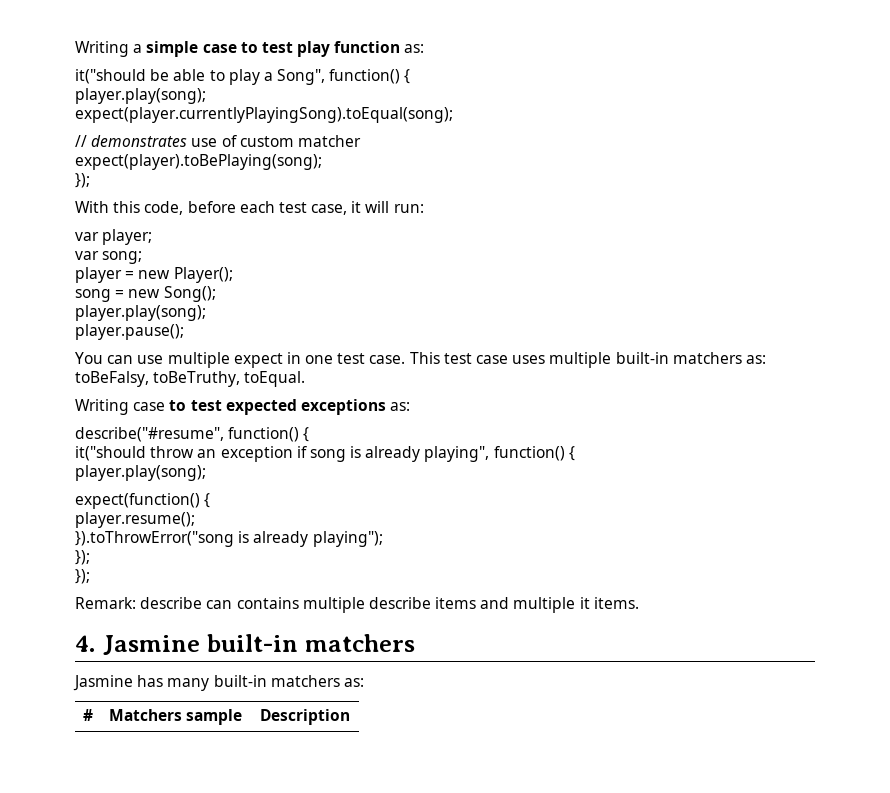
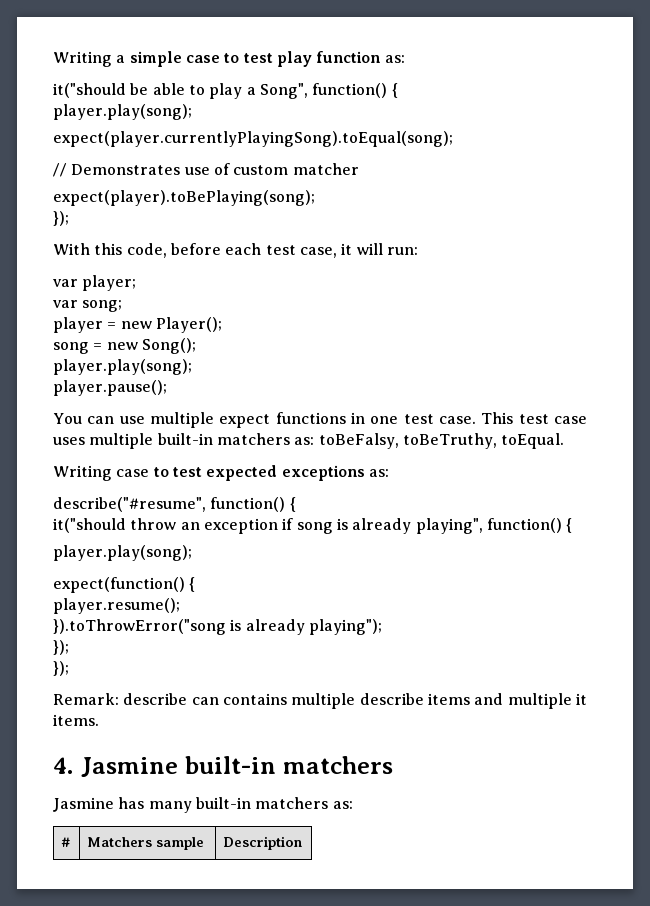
[91,135,188,147] demonstrates -> [71,164,181,175] Demonstrates
(283, 360) none -> [275,412,346,424] functions

